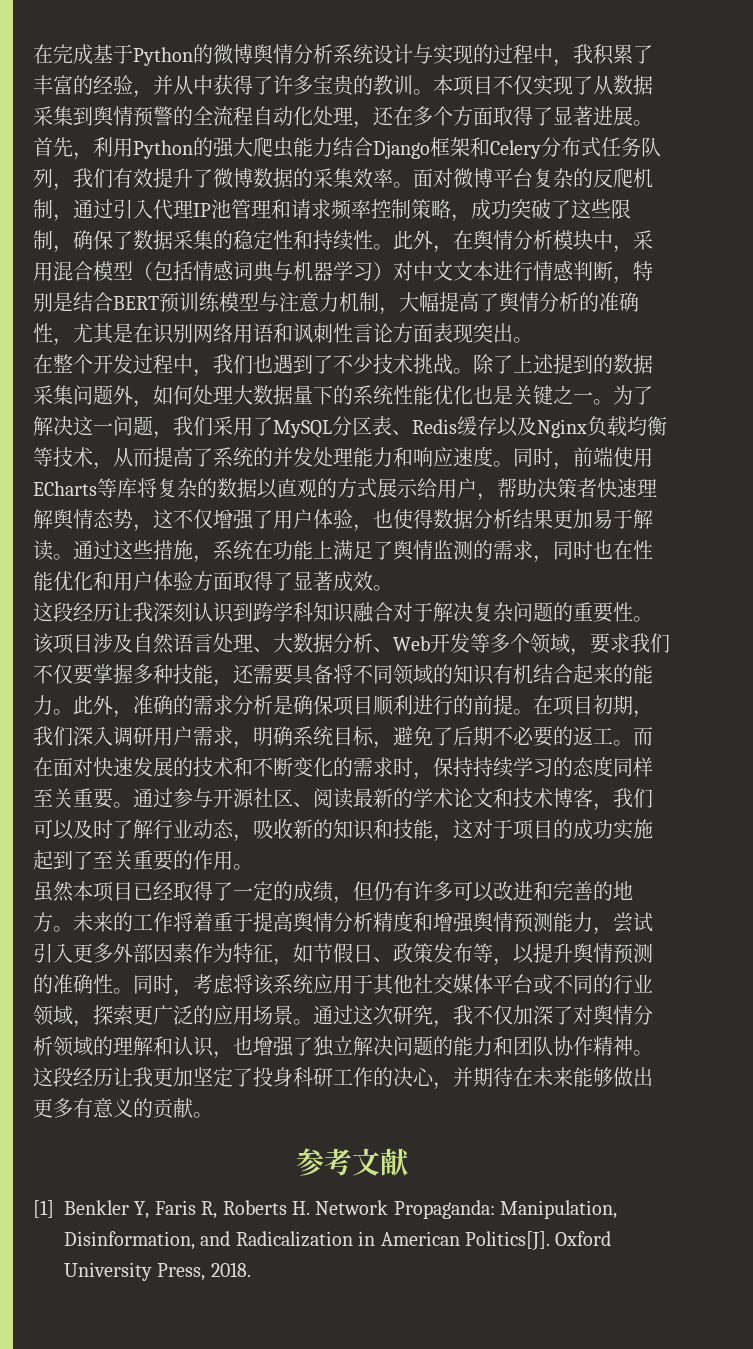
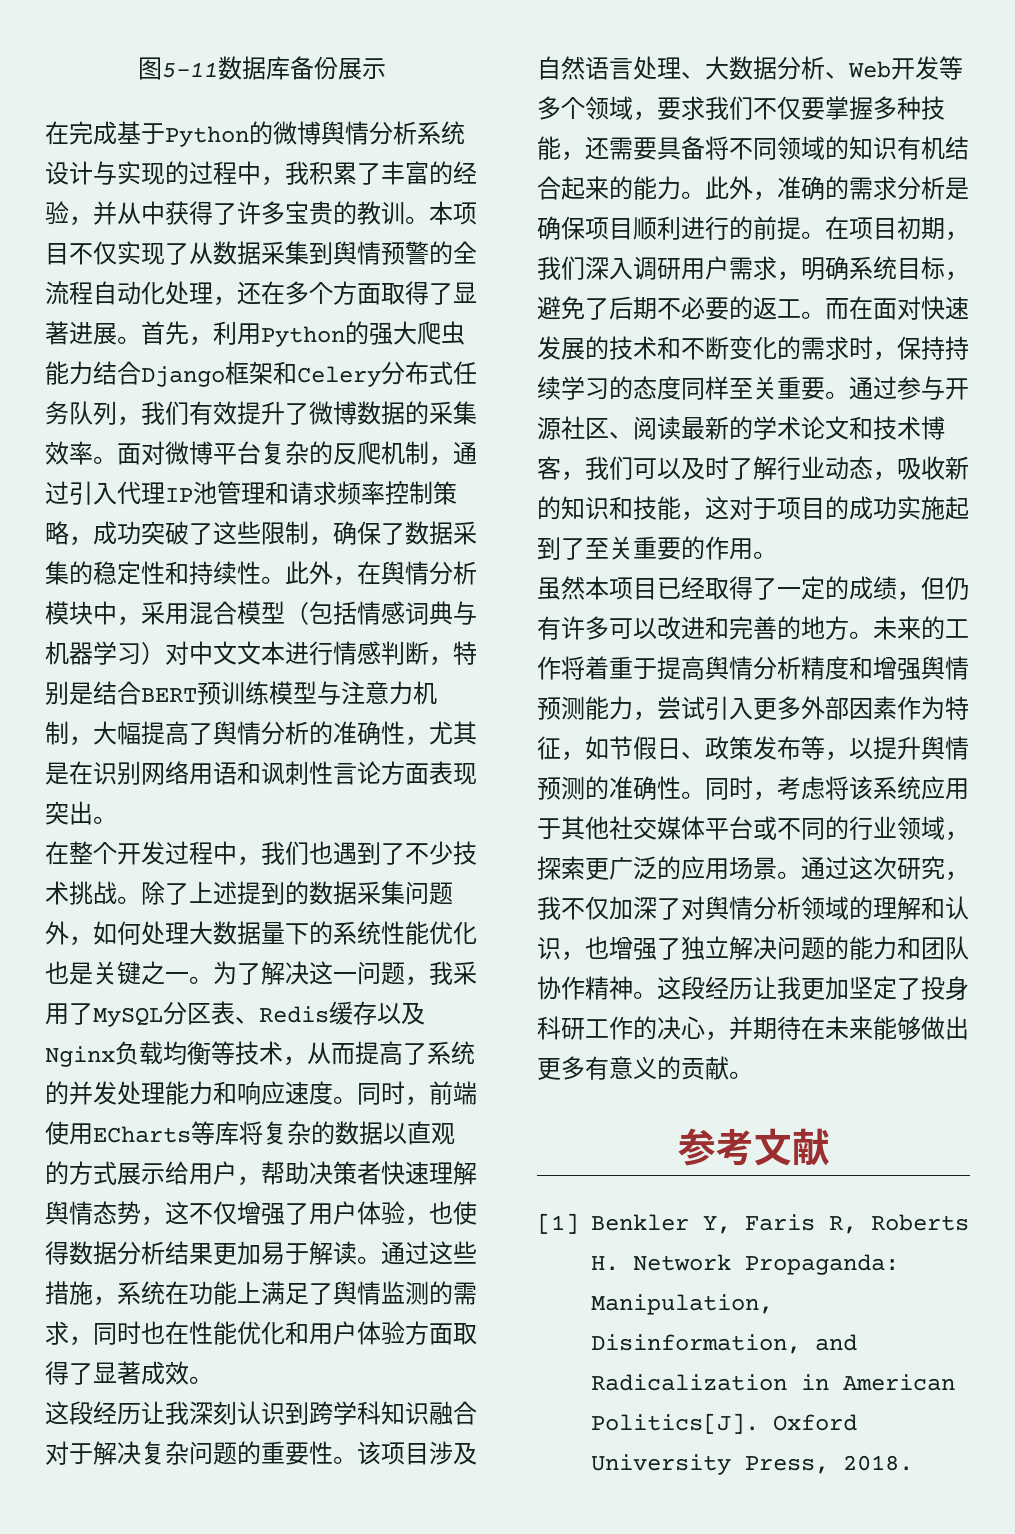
(33, 54) none -> [137,56,386,80] 图5-11数据库备份展示 //
[193,416,213,436] 们 -> (453, 973) none

